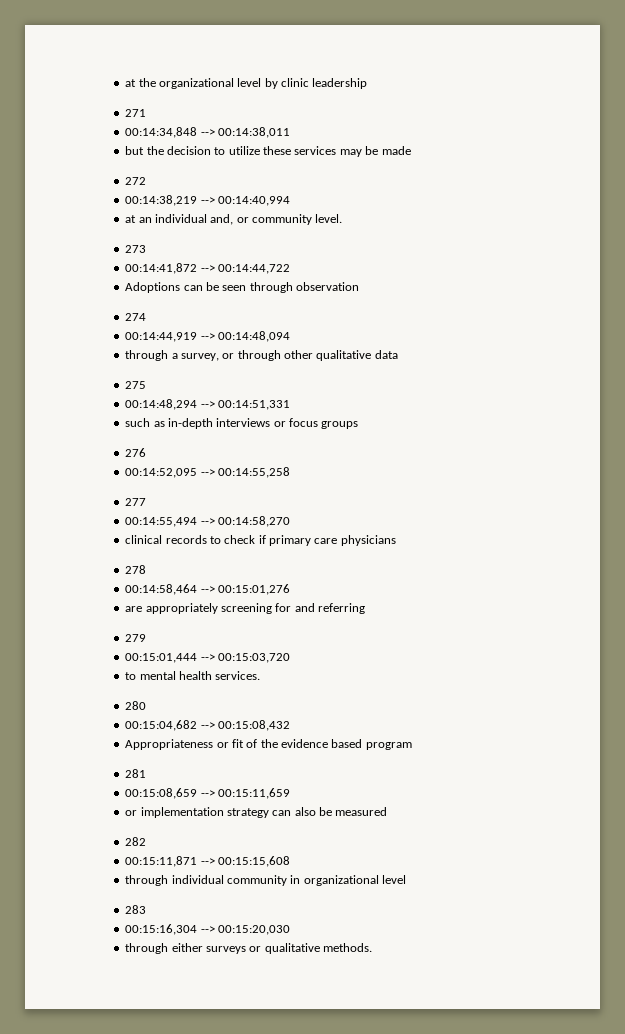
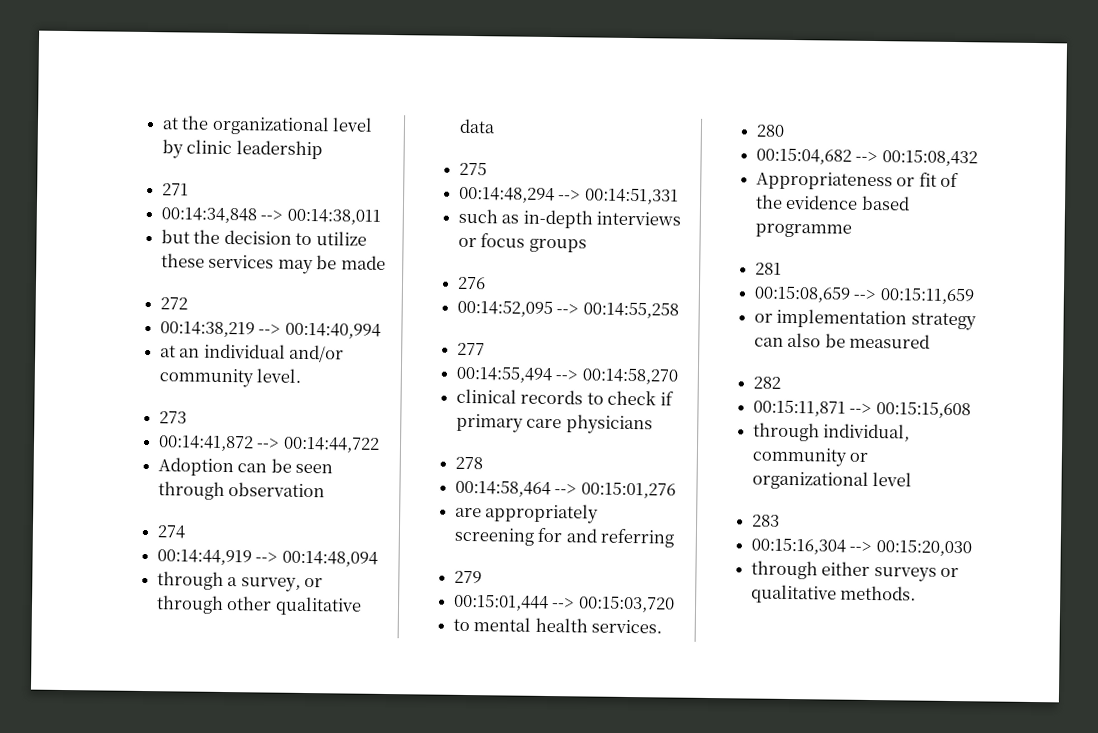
[210,214,249,225] and, or -> [289,344,345,363] and/or
[125,282,181,293] Adoptions -> [157,457,234,477] Adoption
[365,742,412,750] program -> [754,223,852,238] programme
[171,875,301,886] individual community in -> [823,423,911,442] [751,447,869,467] individual, community or

